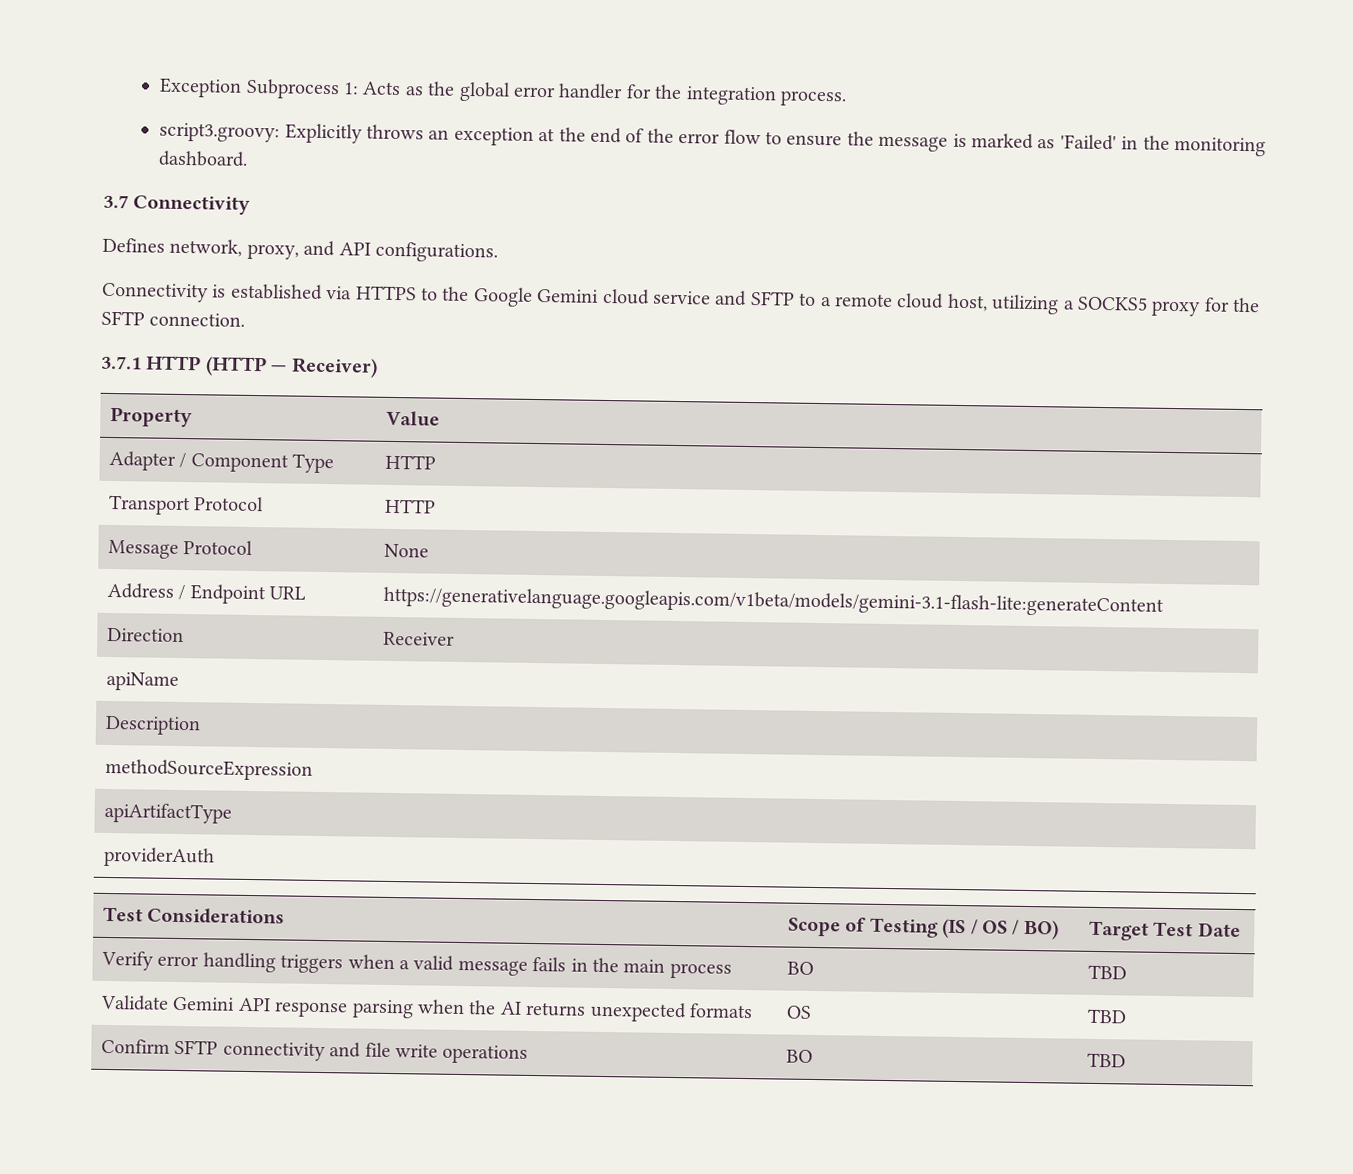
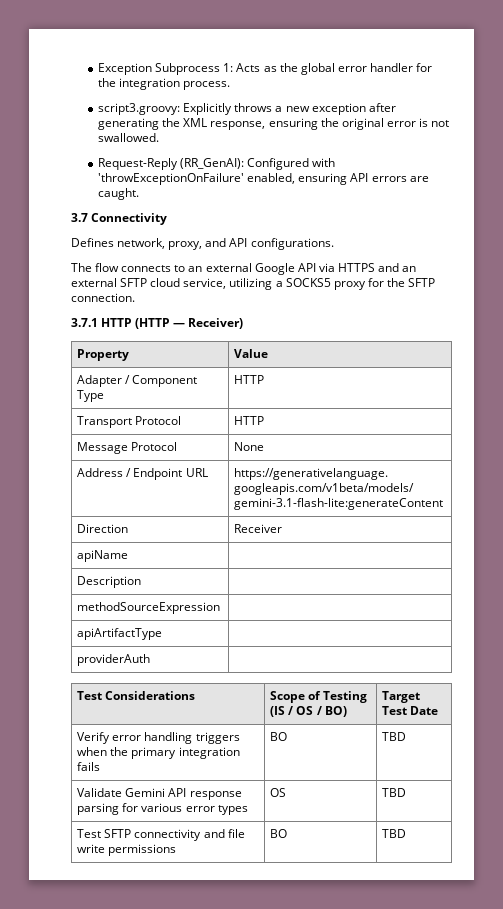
[428,126,1267,157] [158,150,249,167] an exception at the end of the error flow to ensure the message is marked as 'Failed' in the monitoring dashboard. -> [275,103,396,115] [98,118,450,130] [98,133,160,142] [98,158,336,170] [98,173,429,185] [98,188,140,200] a new exception after generating the XML response, ensuring the original error is not swallowed. // Request-Reply (RR_GenAI): Configured with 'throwExceptionOnFailure' enabled, ensuring API errors are caught.
[101,282,988,312] Connectivity is established via HTTPS to the Google Gemini cloud service and SFTP to a remote cloud host, -> [71,263,417,275] [71,278,227,289] The flow connects to an external Google API via HTTPS and an external SFTP cloud service,
[398,955,732,979] a valid message fails in the main process -> [110,747,240,759] [77,762,101,771] the primary integration fails
[416,999,753,1023] when the AI returns unexpected formats -> [122,803,248,815] for various error types
[100,1038,170,1054] Confirm -> [77,829,102,838] Test
[442,1044,529,1064] operations -> [108,844,177,856] permissions

